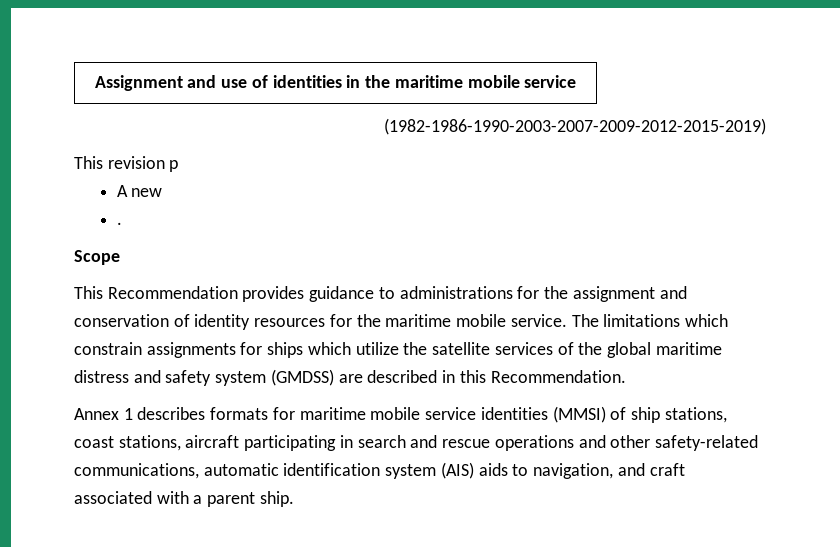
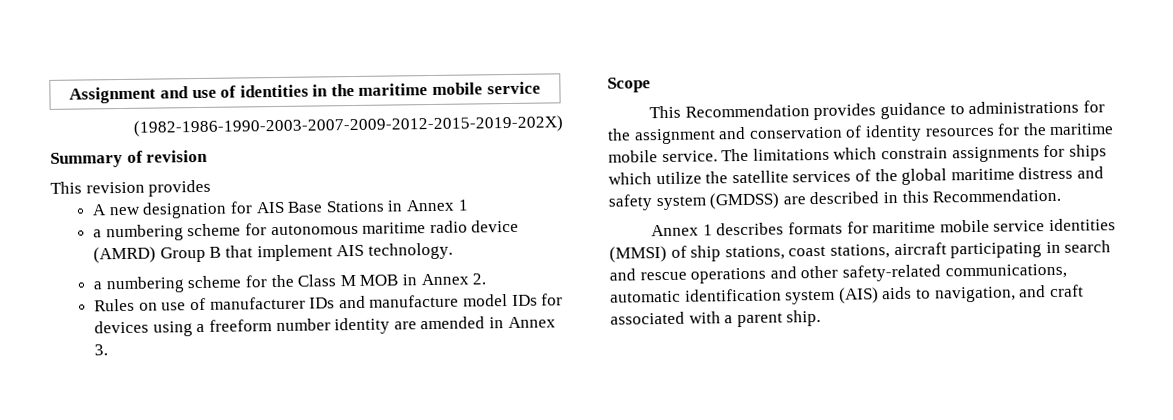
[384,118,766,135] (1982-1986-1990-2003-2007-2009-2012-2015-2019) -> [133,115,563,137] [50,149,209,168] (1982-1986-1990-2003-2007-2009-2012-2015-2019-202X) // Summary of revision
[169,160,179,172] p -> [148,179,212,197] provides
[116,222,122,225] // . -> [142,199,468,219] [93,219,520,242] [93,242,453,264] [93,273,487,294] [94,293,564,312] [94,316,556,337] [94,344,109,356] designation for AIS Base Stations in Annex 1 // a numbering scheme for autonomous maritime radio device (AMRD) Group B that implement AIS technology. // a numbering scheme for the Class M MOB in Annex 2. // Rules on use of manufacturer IDs and manufacture model IDs for devices using a freeform number identity are amended in Annex 3.

